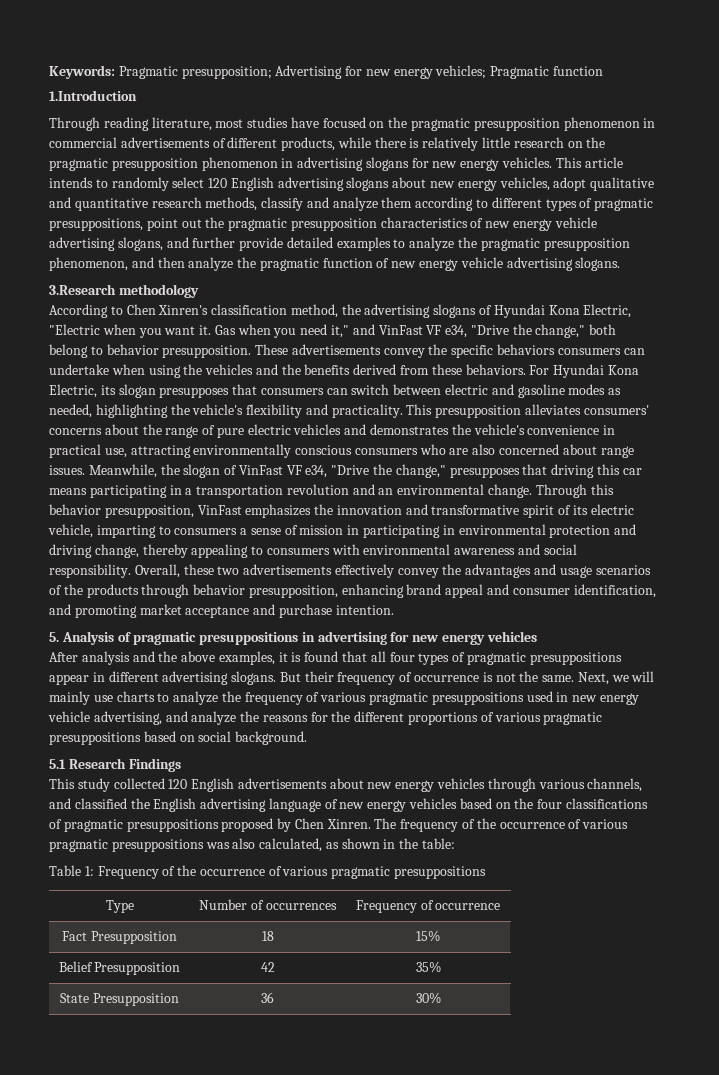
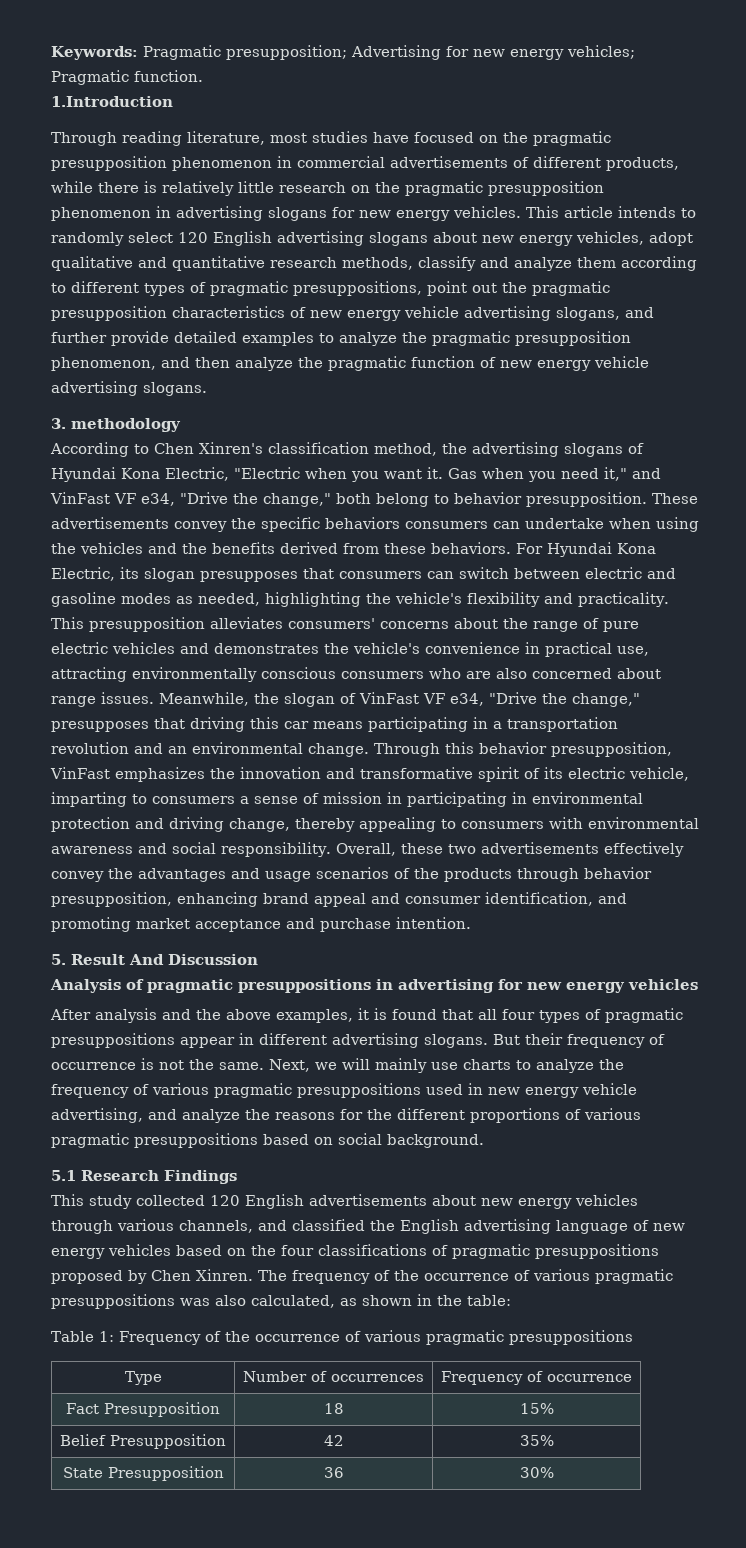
[553,66,604,76] function -> [134,70,203,82] function.
[49,284,116,295] 3.Research -> [51,418,66,429] 3.
(59, 637) none -> [71,954,258,965] Result And Discussion //

